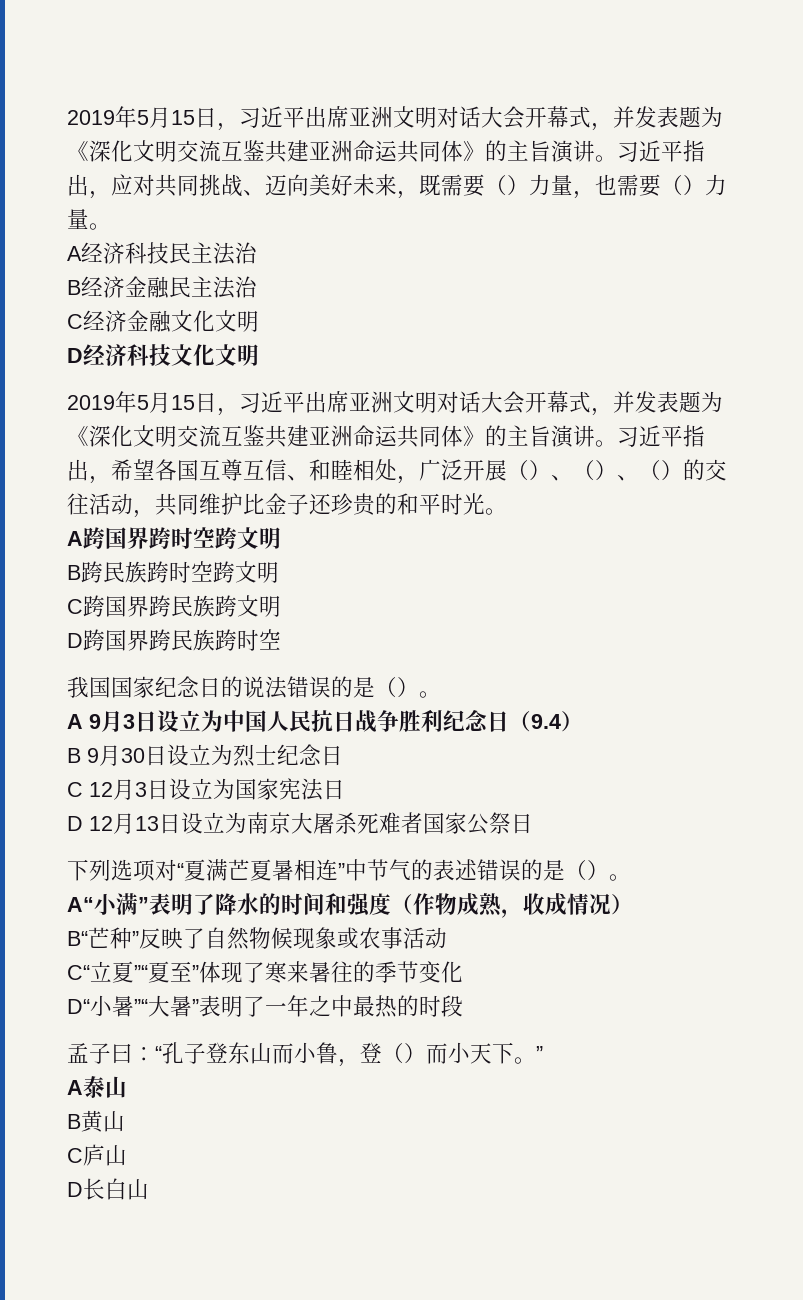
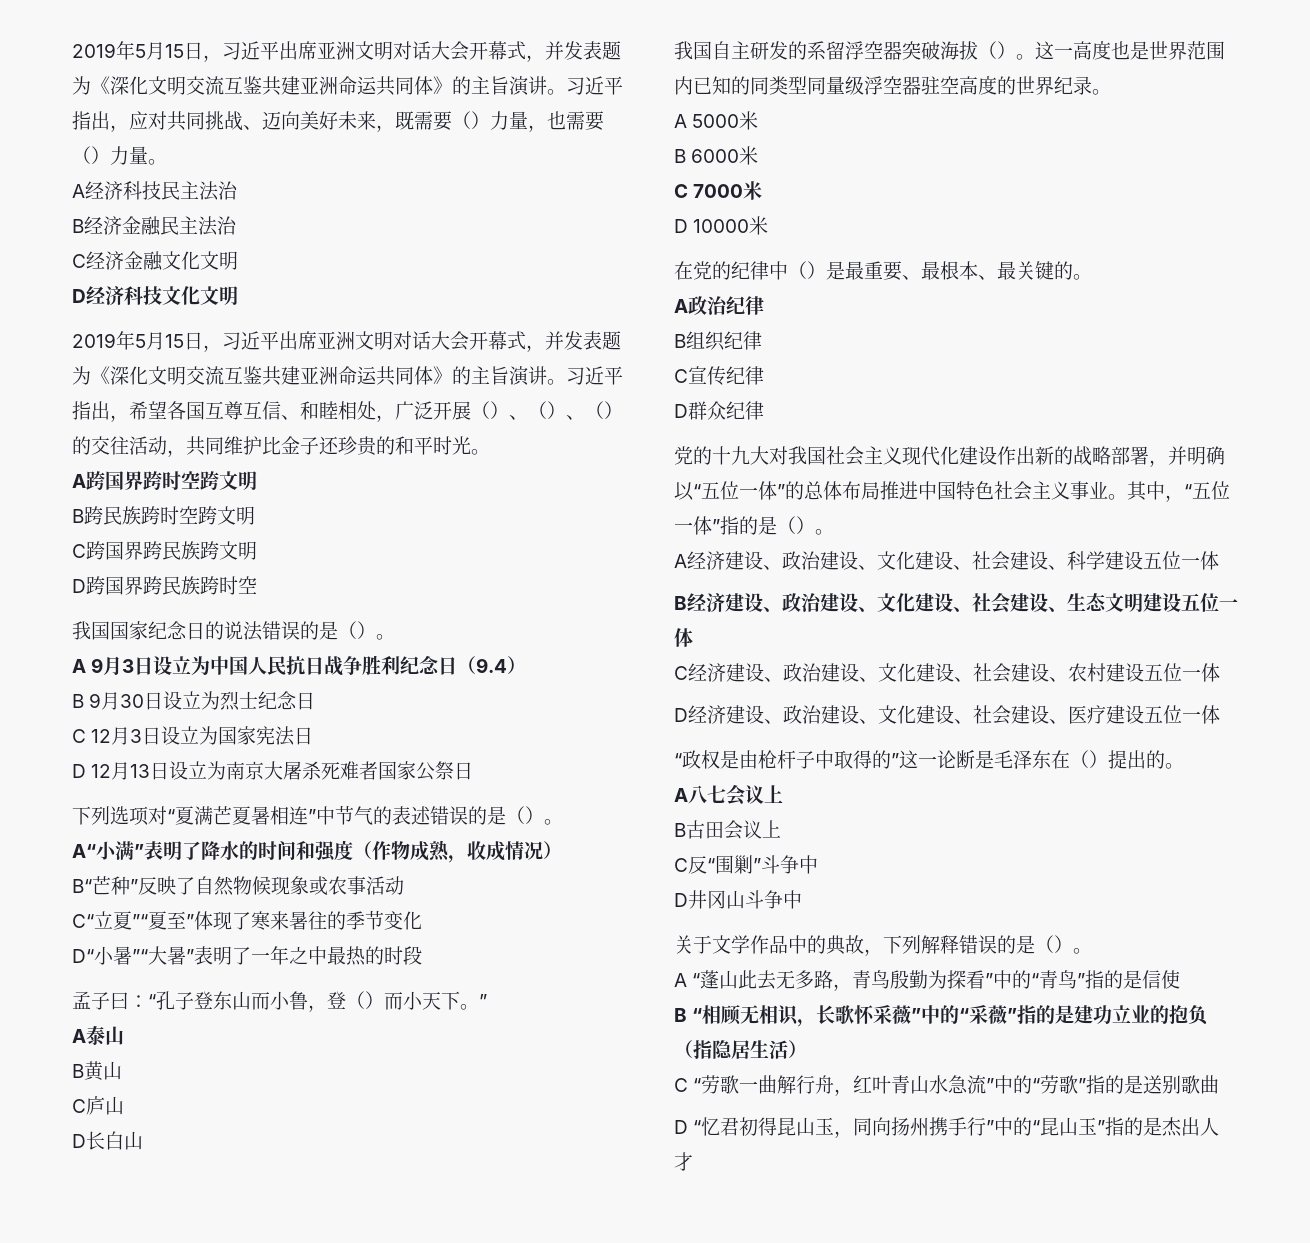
(149, 1189) none -> [674,41,1225,60] [674,76,1111,95] [674,111,759,130] [674,146,759,165] [674,181,763,200] [674,216,769,235] [674,261,1092,281] [674,296,764,315] [674,331,762,351] [674,366,764,385] [674,401,764,420] [674,446,1225,467] [674,481,1230,502] [674,516,834,535] [674,551,1219,571] [674,592,1238,614] [674,628,693,647] [674,663,1220,683] [674,705,1220,725] [674,750,1184,769] [674,784,783,806] [674,820,781,840] [674,855,818,874] [674,890,802,909] [674,935,1092,956] [674,970,1181,991] [674,1005,1209,1027] [674,1040,807,1059] [674,1075,1220,1096] [674,1117,1220,1138] [674,1152,693,1171] // 我国自主研发的系留浮空器突破海拔（）。这一高度也是世界范围内已知的同类型同量级浮空器驻空高度的世界纪录。 // A 5000米 // B 6000米 // C 7000米 // D 10000米 // 在党的纪律中（）是最重要、最根本、最关键的。 // A政治纪律 // B组织纪律 // C宣传纪律 // D群众纪律 // 党的十九大对我国社会主义现代化建设作出新的战略部署，并明确以“五位一体”的总体布局推进中国特色社会主义事业。其中，“五位一体”指的是（）。 // A经济建设、政治建设、文化建设、社会建设、科学建设五位一体 // B经济建设、政治建设、文化建设、社会建设、生态文明建设五位一体 // C经济建设、政治建设、文化建设、社会建设、农村建设五位一体 // D经济建设、政治建设、文化建设、社会建设、医疗建设五位一体 // “政权是由枪杆子中取得的”这一论断是毛泽东在（）提出的。 // A八七会议上 // B古田会议上 // C反“围剿”斗争中 // D井冈山斗争中 // 关于文学作品中的典故，下列解释错误的是（）。 // A “蓬山此去无多路，青鸟殷勤为探看”中的“青鸟”指的是信使 // B “相顾无相识，长歌怀采薇”中的“采薇”指的是建功立业的抱负（指隐居生活） // C “劳歌一曲解行舟，红叶青山水急流”中的“劳歌”指的是送别歌曲 // D “忆君初得昆山玉，同向扬州携手行”中的“昆山玉”指的是杰出人才

